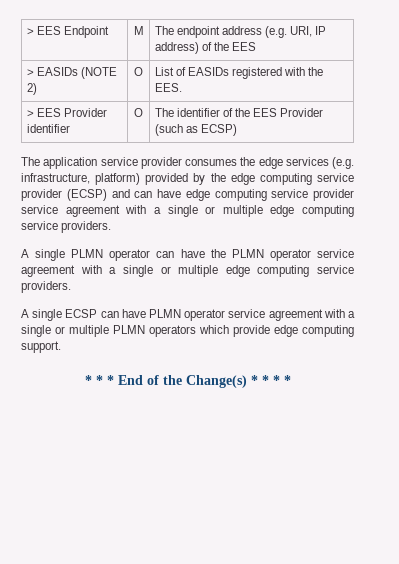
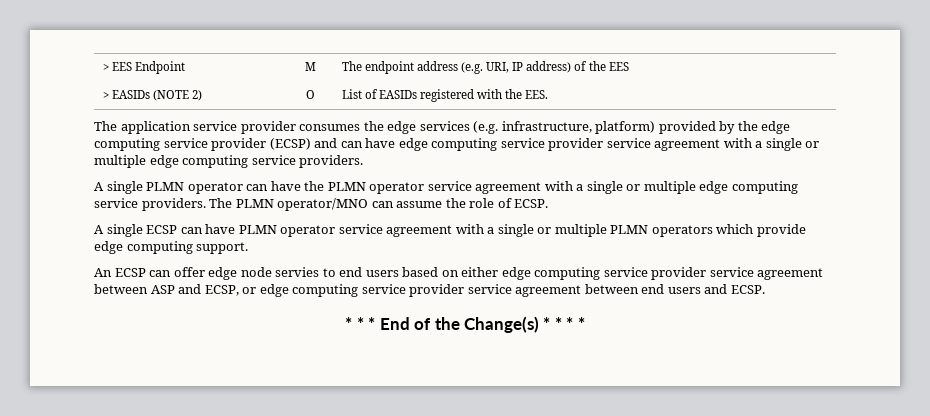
[26,108,108,117] [26,124,70,133] [134,108,143,117] [154,108,324,117] [154,124,238,136] // > EES Provider identifier | O | The identifier of the EES Provider (such as ECSP) -> (549, 94) none
(71, 287) none -> [209,198,549,211] The PLMN operator/MNO can assume the role of ECSP.
(61, 347) none -> [94,267,824,280] [94,284,765,297] // An ECSP can offer edge node servies to end users based on either edge computing service provider service agreement between ASP and ECSP, or edge computing service provider service agreement between end users and ECSP.

